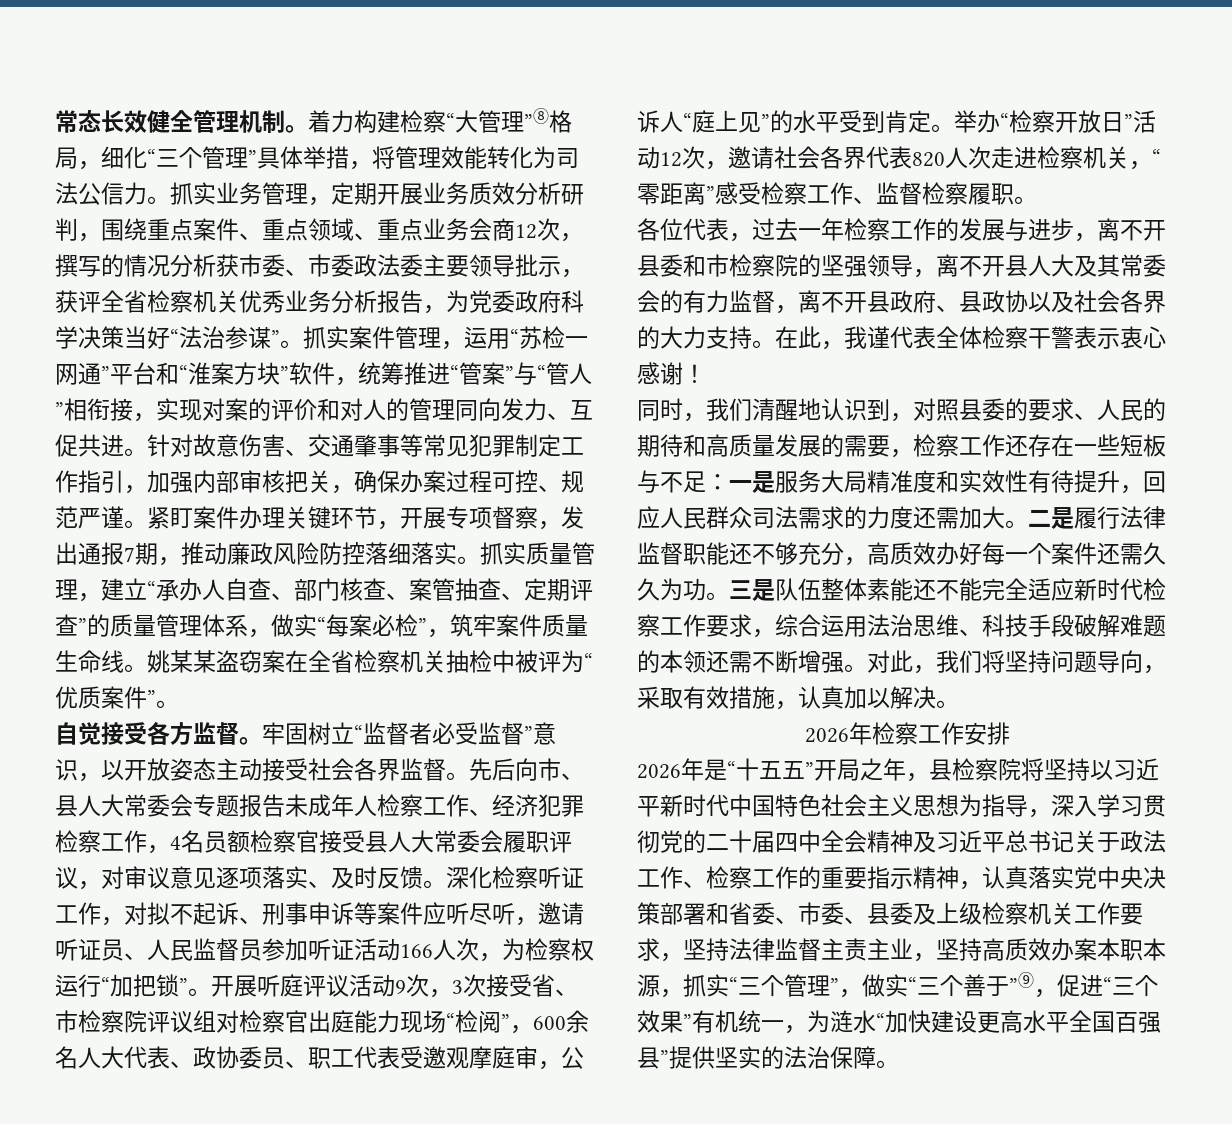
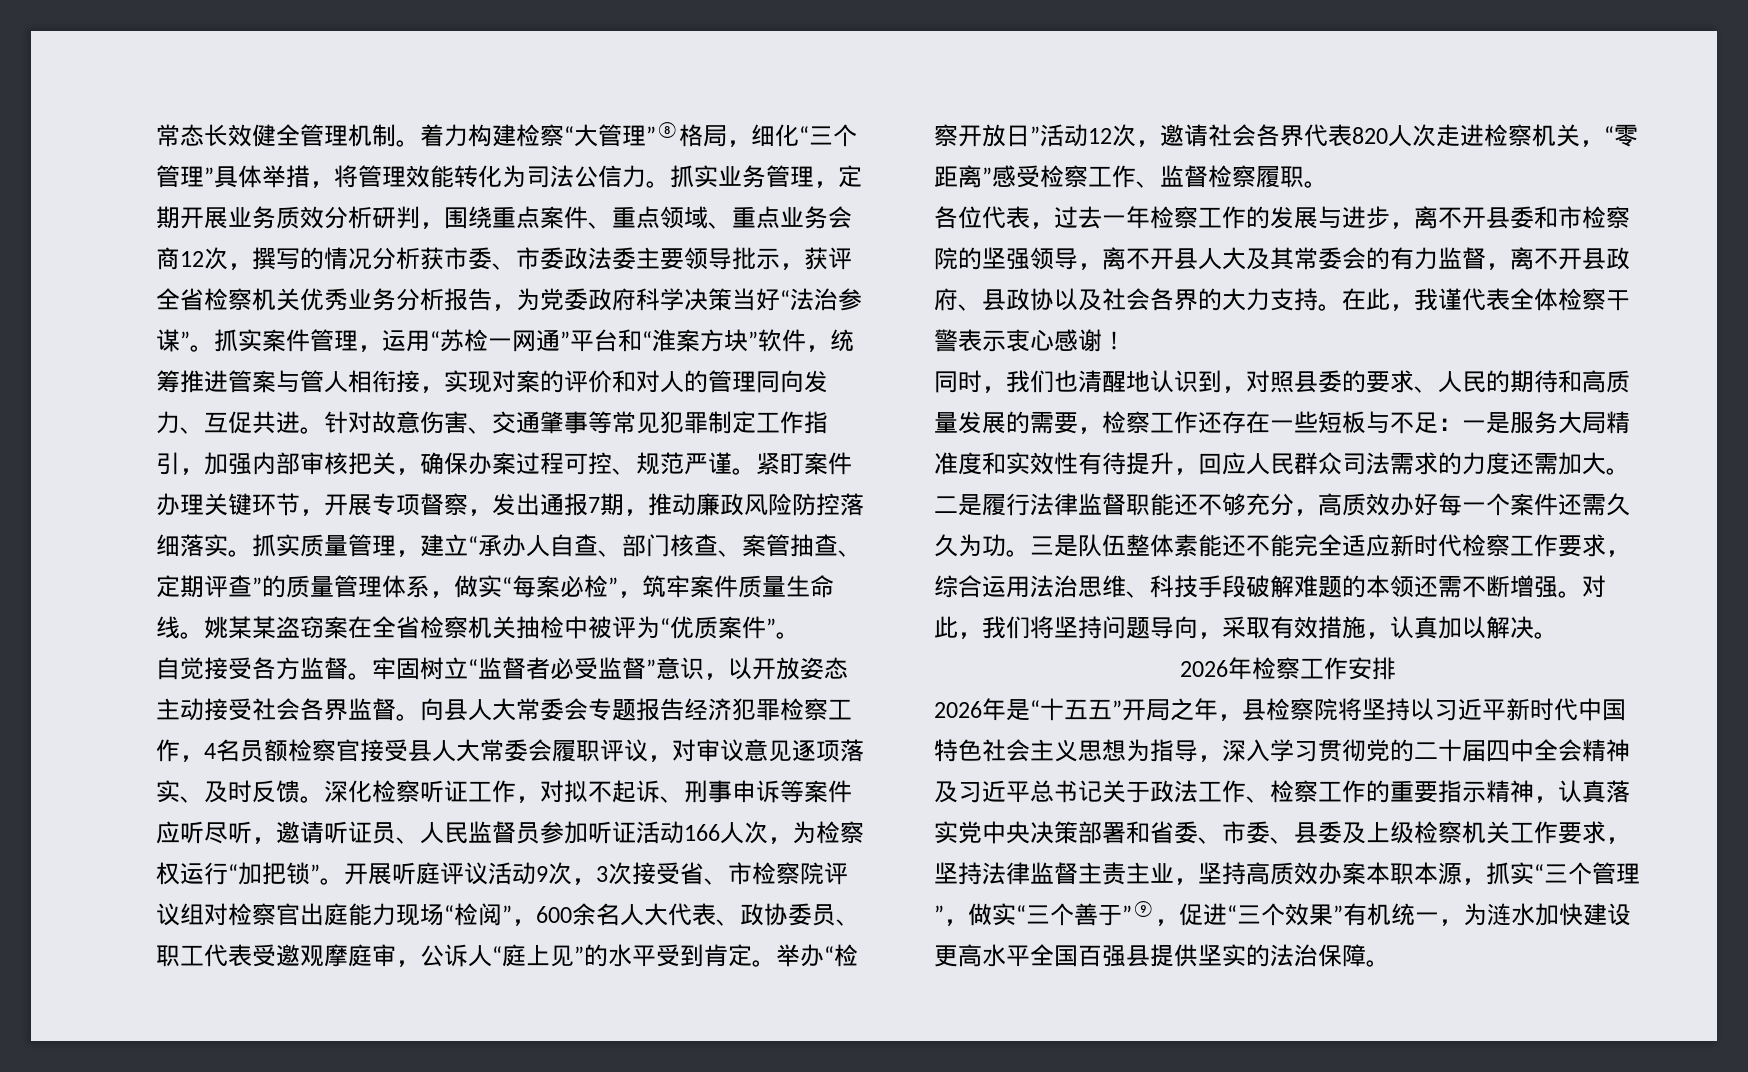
[450,362,592,385] [55,402,64,418] “管案”与“管人” -> [228,370,348,393] 管案与管人
[469,758,584,781] 先后向市、 -> [420,698,444,721] 向
[285,794,492,817] 未成年人检察工作、 -> (684, 709) none
(752, 409) none -> [1054,370,1078,392] 也
[876,1013,885,1030] “ -> (1535, 914) none
[660,1050,669,1066] ” -> (1150, 956) none

